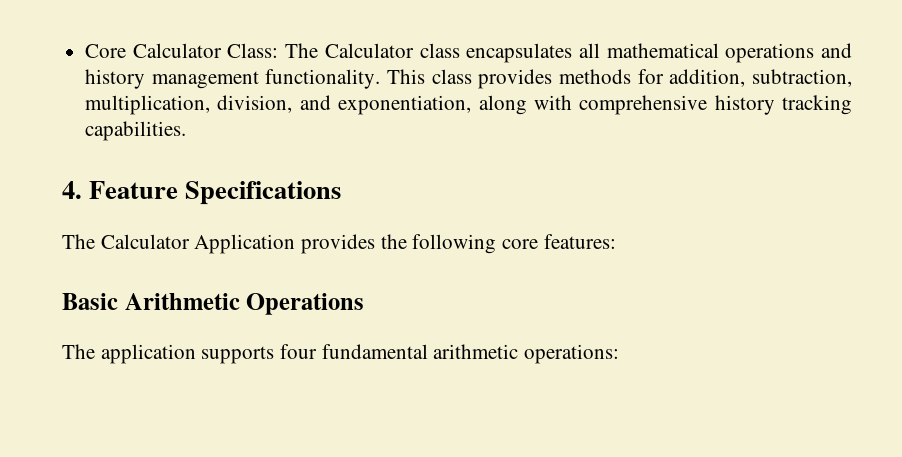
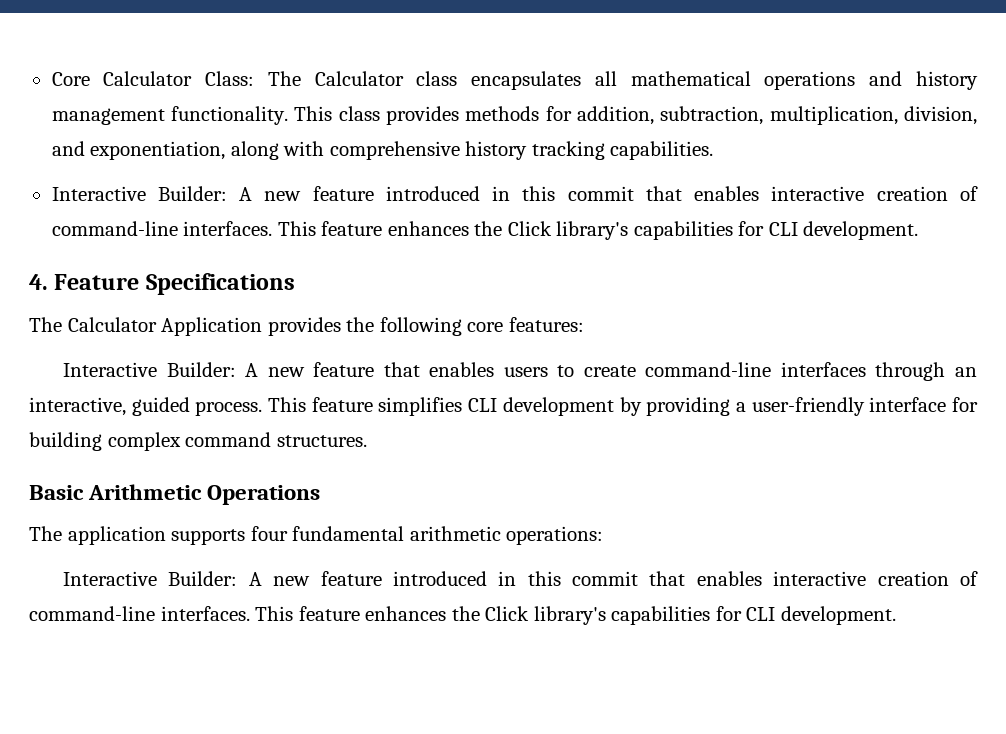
(187, 131) none -> [51,186,978,201] [51,221,919,240] // Interactive Builder: A new feature introduced in this commit that enables interactive creation of command-line interfaces. This feature enhances the Click library's capabilities for CLI development.
(616, 241) none -> [63,362,977,381] [29,397,979,416] [29,432,367,451] // Interactive Builder: A new feature that enables users to create command-line interfaces through an interactive, guided process. This feature simplifies CLI development by providing a user-friendly interface for building complex command structures.
(620, 354) none -> [63,571,978,586] [29,606,896,625] // Interactive Builder: A new feature introduced in this commit that enables interactive creation of command-line interfaces. This feature enhances the Click library's capabilities for CLI development.

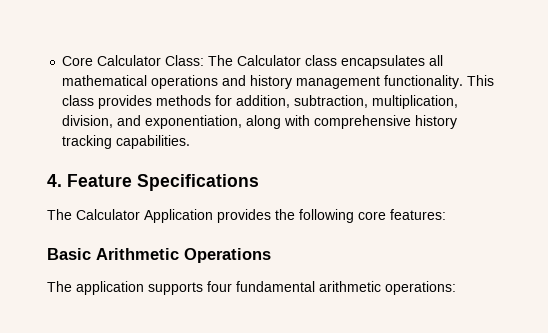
[51,186,978,201] [51,221,919,240] // Interactive Builder: A new feature introduced in this commit that enables interactive creation of command-line interfaces. This feature enhances the Click library's capabilities for CLI development. -> (191, 142) none
[63,362,977,381] [29,397,979,416] [29,432,367,451] // Interactive Builder: A new feature that enables users to create command-line interfaces through an interactive, guided process. This feature simplifies CLI development by providing a user-friendly interface for building complex command structures. -> (446, 214) none
[63,571,978,586] [29,606,896,625] // Interactive Builder: A new feature introduced in this commit that enables interactive creation of command-line interfaces. This feature enhances the Click library's capabilities for CLI development. -> (456, 288) none

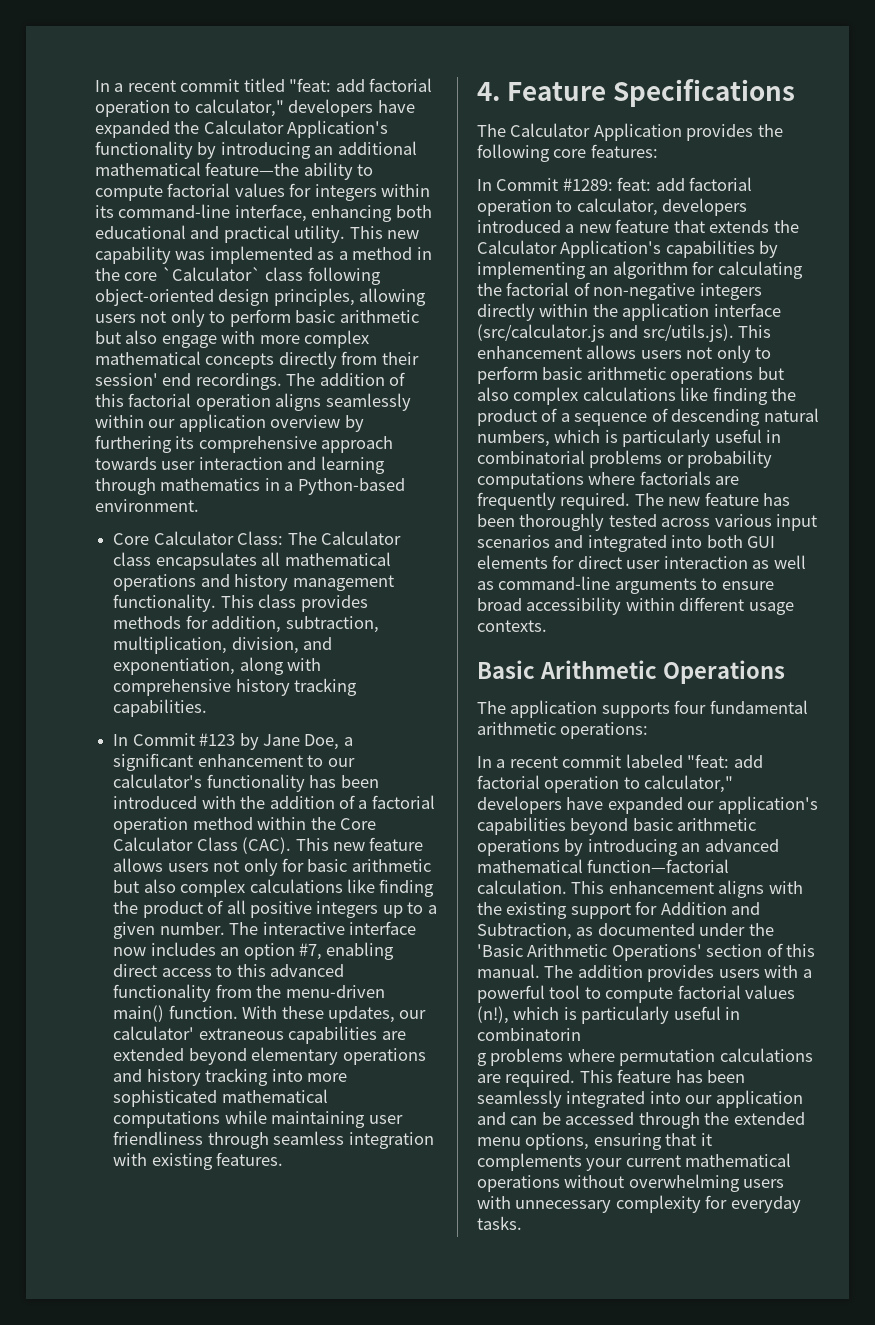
(62, 61) none -> [95,78,433,92] [95,99,415,117] [95,120,389,138] [95,141,417,159] [95,162,374,180] [95,183,431,201] [95,204,432,222] [95,225,420,243] [95,246,432,264] [95,267,381,285] [95,288,427,306] [95,309,419,327] [95,330,370,348] [95,351,419,369] [95,372,406,390] [95,393,411,411] [95,414,364,432] [95,435,394,453] [95,456,385,474] [95,478,405,495] [95,499,199,512] In a recent commit titled "feat: add factorial operation to calculator," developers have expanded the Calculator Application's functionality by introducing an additional mathematical feature—the ability to compute factorial values for integers within its command-line interface, enhancing both educational and practical utility. This new capability was implemented as a method in the core `Calculator` class following object-oriented design principles, allowing users not only to perform basic arithmetic but also engage with more complex mathematical concepts directly from their session' end recordings. The addition of this factorial operation aligns seamlessly within our application overview by furthering its comprehensive approach towards user interaction and learning through mathematics in a Python-based environment. //
(191, 142) none -> [113,733,353,750] [113,753,355,771] [113,774,379,792] [113,795,435,809] [113,817,376,834] [113,837,424,854] [113,858,431,876] [113,879,435,897] [113,900,437,918] [113,921,416,939] [113,942,395,960] [113,964,344,977] [113,984,385,1002] [113,1005,427,1023] [113,1026,406,1044] [113,1047,426,1065] [113,1068,347,1086] [113,1089,328,1107] [113,1110,403,1128] [113,1131,434,1149] [113,1152,284,1170] // In Commit #123 by Jane Doe, a significant enhancement to our calculator's functionality has been introduced with the addition of a factorial operation method within the Core Calculator Class (CAC). This new feature allows users not only for basic arithmetic but also complex calculations like finding the product of all positive integers up to a given number. The interactive interface now includes an option #7, enabling direct access to this advanced functionality from the menu-driven main() function. With these updates, our calculator' extraneous capabilities are extended beyond elementary operations and history tracking into more sophisticated mathematical computations while maintaining user friendliness through seamless integration with existing features.
(446, 214) none -> [477,177,753,191] [477,198,748,216] [477,219,799,233] [477,240,779,258] [477,261,803,279] [477,282,762,300] [477,303,781,321] [477,324,772,342] [477,345,772,363] [477,366,784,384] [477,387,797,405] [477,408,819,426] [477,429,782,447] [477,450,773,468] [477,471,740,489] [477,492,791,510] [477,513,818,531] [477,535,776,552] [477,555,806,569] [477,576,774,594] [477,597,794,615] [477,620,547,632] // In Commit #1289: feat: add factorial operation to calculator, developers introduced a new feature that extends the Calculator Application's capabilities by implementing an algorithm for calculating the factorial of non-negative integers directly within the application interface (src/calculator.js and src/utils.js). This enhancement allows users not only to perform basic arithmetic operations but also complex calculations like finding the product of a sequence of descending natural numbers, which is particularly useful in combinatorial problems or probability computations where factorials are frequently required. The new feature has been thoroughly tested across various input scenarios and integrated into both GUI elements for direct user interaction as well as command-line arguments to ensure broad accessibility within different usage contexts.
(456, 288) none -> [477,754,763,768] [477,775,734,793] [477,796,818,814] [477,817,757,835] [477,839,779,856] [477,859,730,873] [477,880,803,898] [477,901,761,919] [477,923,774,940] [477,943,816,961] [477,964,812,982] [477,985,796,1003] [477,1006,741,1024] [477,1028,581,1041] [477,1048,813,1066] [477,1069,746,1087] [477,1090,803,1108] [477,1112,805,1129] [477,1133,712,1150] [477,1153,792,1171] [477,1174,785,1192] [477,1195,801,1213] [477,1216,522,1230] // In a recent commit labeled "feat: add factorial operation to calculator," developers have expanded our application's capabilities beyond basic arithmetic operations by introducing an advanced mathematical function—factorial calculation. This enhancement aligns with the existing support for Addition and Subtraction, as documented under the 'Basic Arithmetic Operations' section of this manual. The addition provides users with a powerful tool to compute factorial values (n!), which is particularly useful in combinatorin // g problems where permutation calculations are required. This feature has been seamlessly integrated into our application and can be accessed through the extended menu options, ensuring that it complements your current mathematical operations without overwhelming users with unnecessary complexity for everyday tasks.

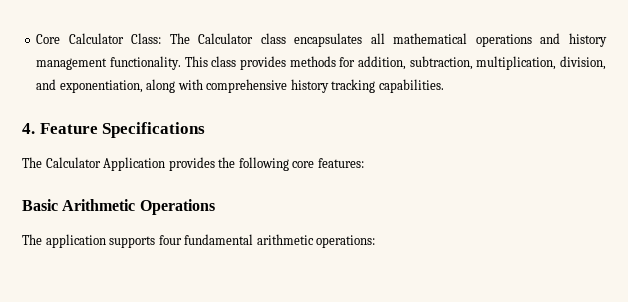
[95,78,433,92] [95,99,415,117] [95,120,389,138] [95,141,417,159] [95,162,374,180] [95,183,431,201] [95,204,432,222] [95,225,420,243] [95,246,432,264] [95,267,381,285] [95,288,427,306] [95,309,419,327] [95,330,370,348] [95,351,419,369] [95,372,406,390] [95,393,411,411] [95,414,364,432] [95,435,394,453] [95,456,385,474] [95,478,405,495] [95,499,199,512] In a recent commit titled "feat: add factorial operation to calculator," developers have expanded the Calculator Application's functionality by introducing an additional mathematical feature—the ability to compute factorial values for integers within its command-line interface, enhancing both educational and practical utility. This new capability was implemented as a method in the core `Calculator` class following object-oriented design principles, allowing users not only to perform basic arithmetic but also engage with more complex mathematical concepts directly from their session' end recordings. The addition of this factorial operation aligns seamlessly within our application overview by furthering its comprehensive approach towards user interaction and learning through mathematics in a Python-based environment. // -> (36, 39) none
[113,733,353,750] [113,753,355,771] [113,774,379,792] [113,795,435,809] [113,817,376,834] [113,837,424,854] [113,858,431,876] [113,879,435,897] [113,900,437,918] [113,921,416,939] [113,942,395,960] [113,964,344,977] [113,984,385,1002] [113,1005,427,1023] [113,1026,406,1044] [113,1047,426,1065] [113,1068,347,1086] [113,1089,328,1107] [113,1110,403,1128] [113,1131,434,1149] [113,1152,284,1170] // In Commit #123 by Jane Doe, a significant enhancement to our calculator's functionality has been introduced with the addition of a factorial operation method within the Core Calculator Class (CAC). This new feature allows users not only for basic arithmetic but also complex calculations like finding the product of all positive integers up to a given number. The interactive interface now includes an option #7, enabling direct access to this advanced functionality from the menu-driven main() function. With these updates, our calculator' extraneous capabilities are extended beyond elementary operations and history tracking into more sophisticated mathematical computations while maintaining user friendliness through seamless integration with existing features. -> (444, 86) none
[477,177,753,191] [477,198,748,216] [477,219,799,233] [477,240,779,258] [477,261,803,279] [477,282,762,300] [477,303,781,321] [477,324,772,342] [477,345,772,363] [477,366,784,384] [477,387,797,405] [477,408,819,426] [477,429,782,447] [477,450,773,468] [477,471,740,489] [477,492,791,510] [477,513,818,531] [477,535,776,552] [477,555,806,569] [477,576,774,594] [477,597,794,615] [477,620,547,632] // In Commit #1289: feat: add factorial operation to calculator, developers introduced a new feature that extends the Calculator Application's capabilities by implementing an algorithm for calculating the factorial of non-negative integers directly within the application interface (src/calculator.js and src/utils.js). This enhancement allows users not only to perform basic arithmetic operations but also complex calculations like finding the product of a sequence of descending natural numbers, which is particularly useful in combinatorial problems or probability computations where factorials are frequently required. The new feature has been thoroughly tested across various input scenarios and integrated into both GUI elements for direct user interaction as well as command-line arguments to ensure broad accessibility within different usage contexts. -> (364, 163) none
[477,754,763,768] [477,775,734,793] [477,796,818,814] [477,817,757,835] [477,839,779,856] [477,859,730,873] [477,880,803,898] [477,901,761,919] [477,923,774,940] [477,943,816,961] [477,964,812,982] [477,985,796,1003] [477,1006,741,1024] [477,1028,581,1041] [477,1048,813,1066] [477,1069,746,1087] [477,1090,803,1108] [477,1112,805,1129] [477,1133,712,1150] [477,1153,792,1171] [477,1174,785,1192] [477,1195,801,1213] [477,1216,522,1230] // In a recent commit labeled "feat: add factorial operation to calculator," developers have expanded our application's capabilities beyond basic arithmetic operations by introducing an advanced mathematical function—factorial calculation. This enhancement aligns with the existing support for Addition and Subtraction, as documented under the 'Basic Arithmetic Operations' section of this manual. The addition provides users with a powerful tool to compute factorial values (n!), which is particularly useful in combinatorin // g problems where permutation calculations are required. This feature has been seamlessly integrated into our application and can be accessed through the extended menu options, ensuring that it complements your current mathematical operations without overwhelming users with unnecessary complexity for everyday tasks. -> (376, 241) none

